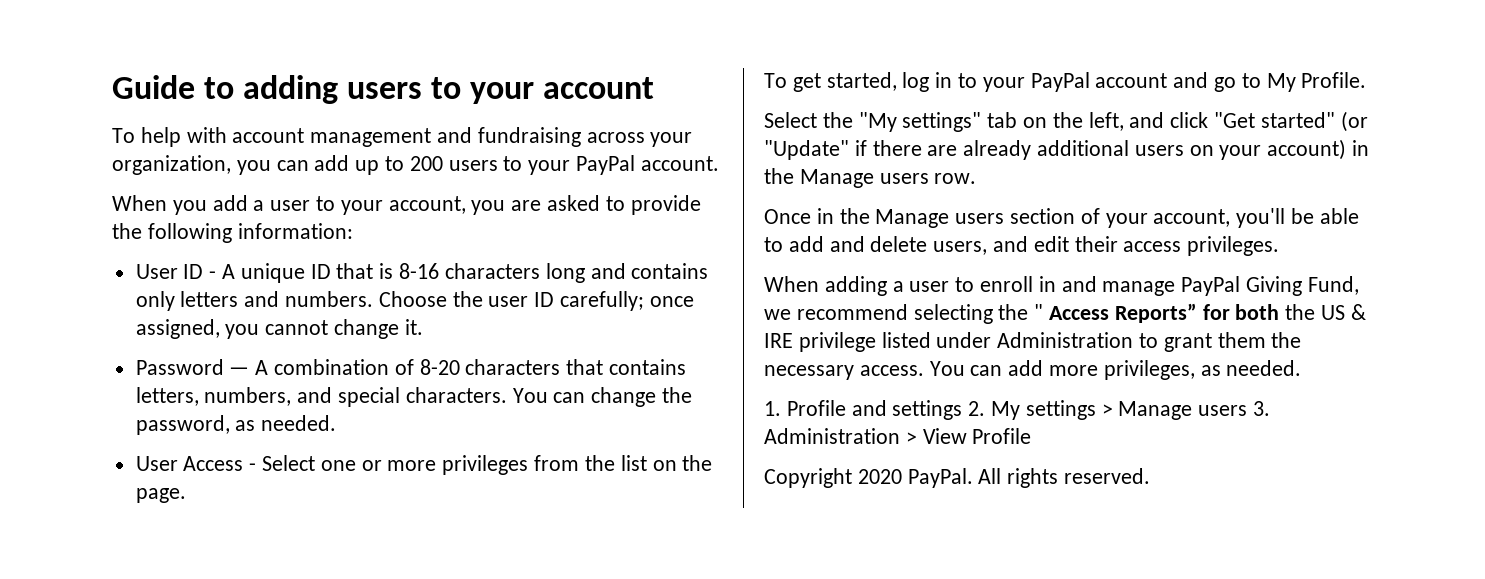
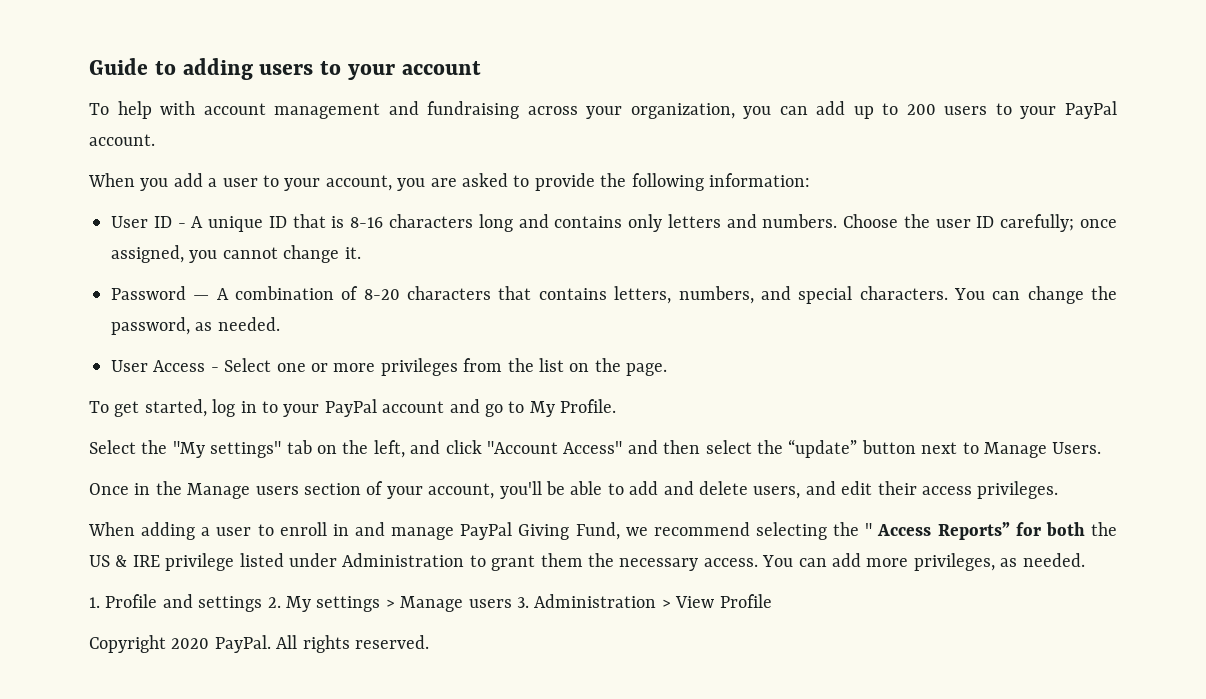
[1214,111,1368,132] [764,139,1370,160] [764,168,977,188] "Get started" (or "Update" if there are already additional users on your account) in the Manage users row. -> [486,439,1102,458] "Account Access" and then select the “update” button next to Manage Users.

